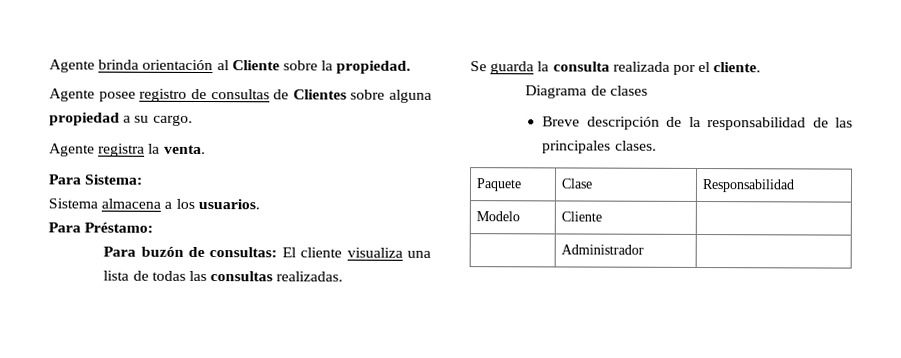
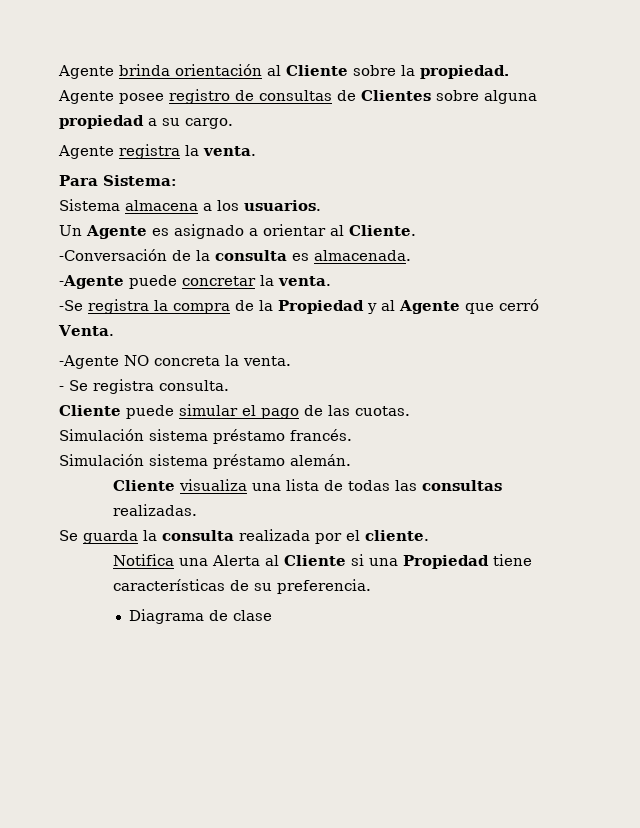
[48,222,154,233] [103,246,343,258] Para Préstamo: // Para buzón de consultas: El cliente -> [59,224,416,239] [59,249,411,261] [59,275,331,289] [59,299,539,314] [58,325,114,336] [59,355,291,369] [59,379,229,394] [59,404,410,419] [59,429,352,444] [59,454,351,469] [113,480,176,491] Un Agente es asignado a orientar al Cliente. // -Conversación de la consulta es almacenada. // -Agente puede concretar la venta. // -Se registra la compra de la Propiedad y al Agente que cerró Venta. // -Agente NO concreta la venta. // - Se registra consulta. // Cliente puede simular el pago de las cuotas. // Simulación sistema préstamo francés. // Simulación sistema préstamo alemán. // Cliente
[525,85,648,99] [542,116,853,131] [542,140,657,154] [475,178,522,192] [560,178,593,189] [701,179,795,193] [475,211,520,222] [560,211,602,222] [560,244,644,255] Diagrama de clases // Breve descripción de la responsabilidad de las principales clases. // Paquete | Clase | Responsabilidad // Modelo | Cliente | // | Administrador | -> [113,554,533,569] [113,579,372,594] [129,609,273,624] Notifica una Alerta al Cliente si una Propiedad tiene características de su preferencia. // Diagrama de clase

